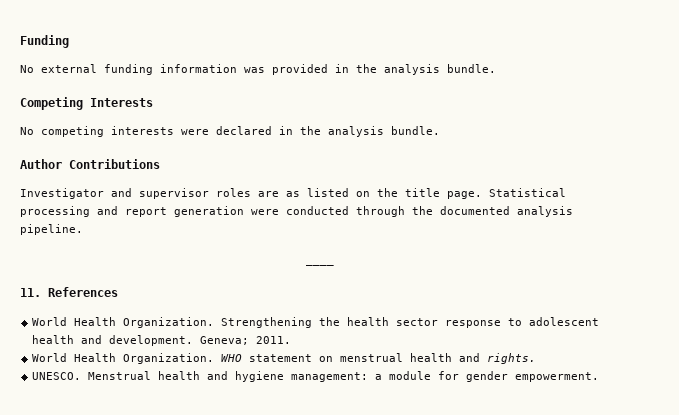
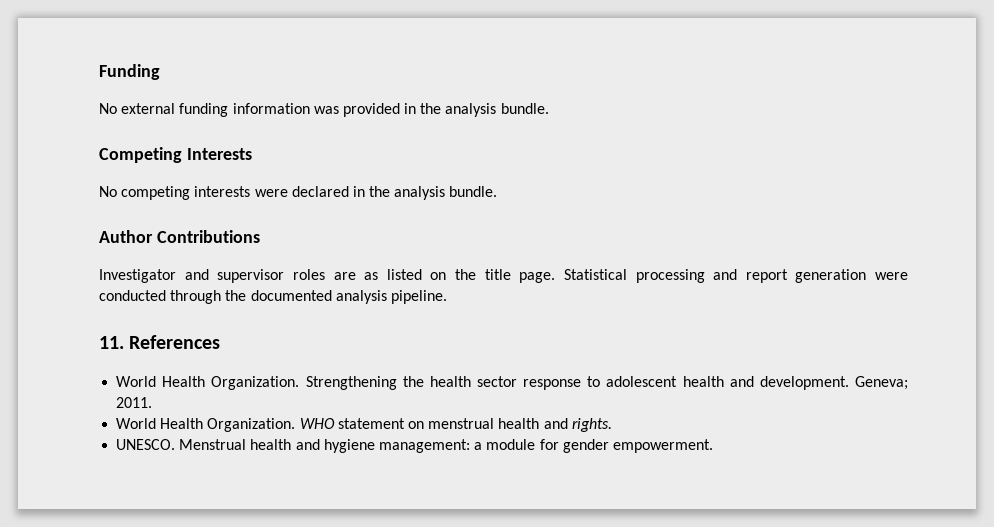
[305,263,334,266] // ____ -> (447, 297) none

